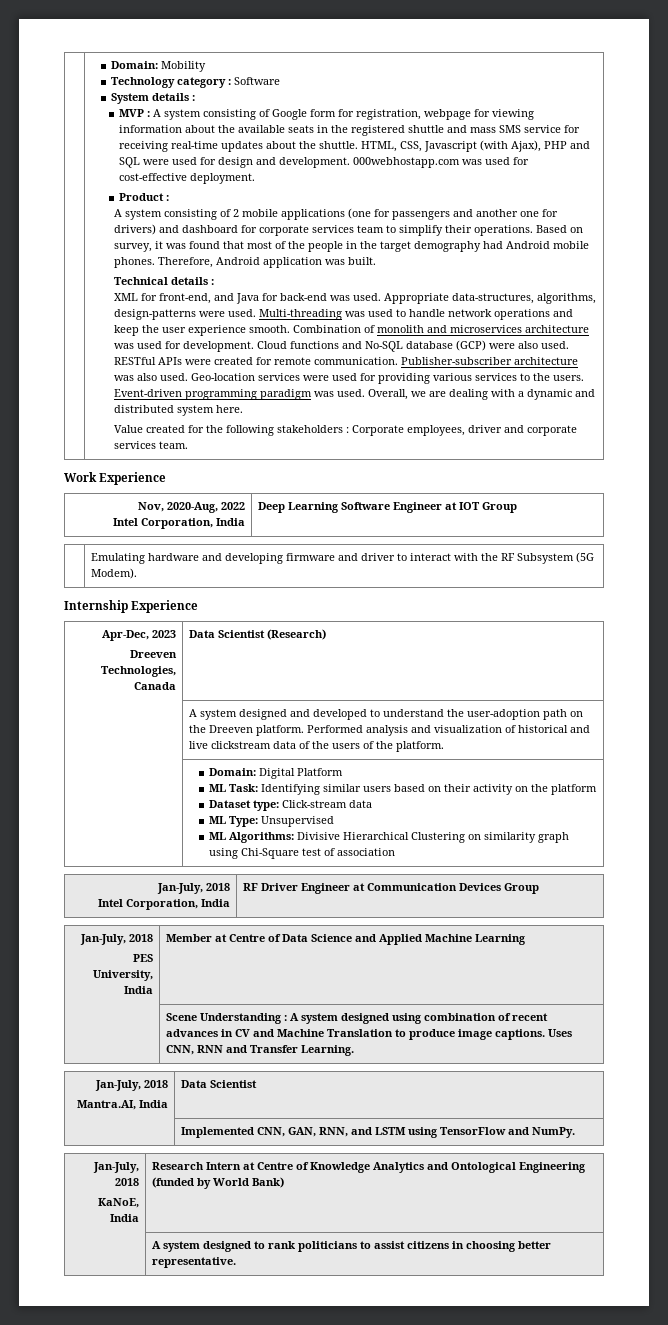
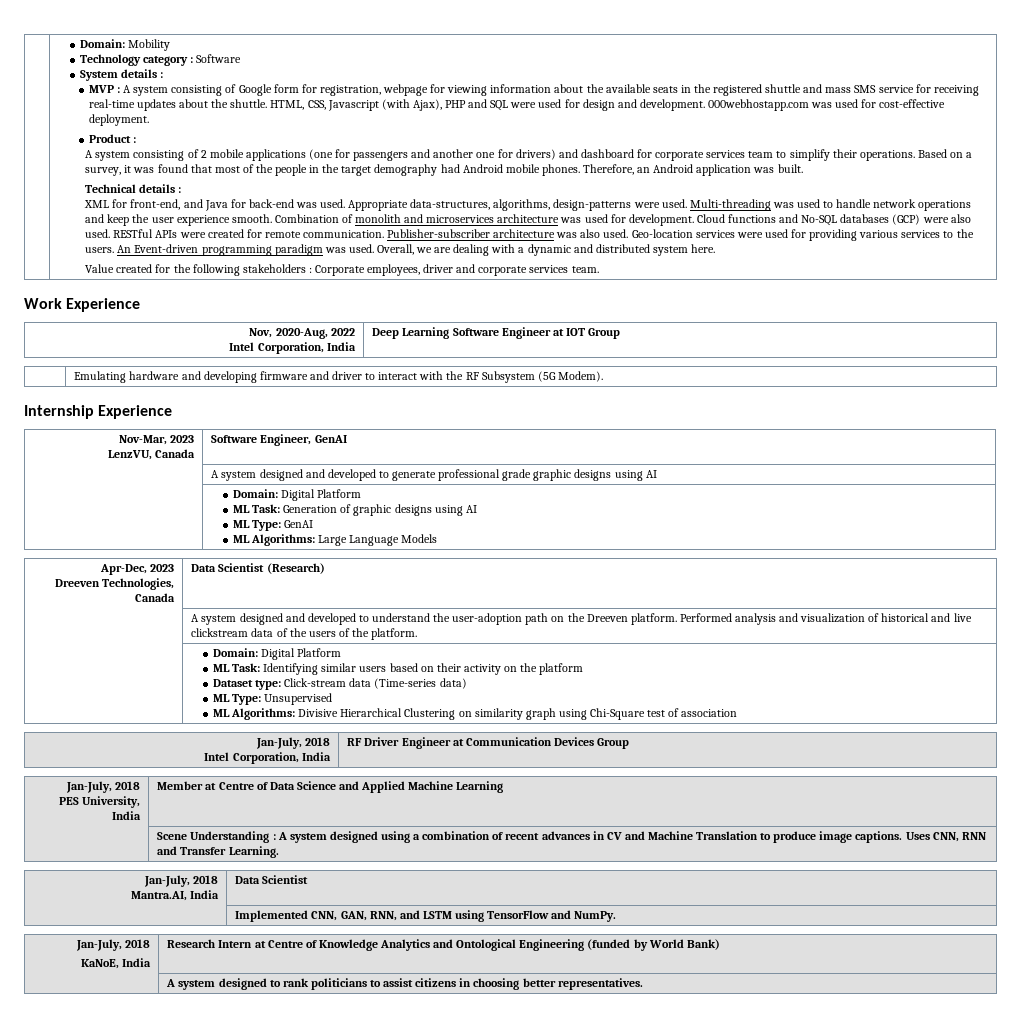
(584, 230) none -> [966,152,973,158] a
(214, 262) none -> [637,167,651,173] an
[406,341,454,349] database -> [840,214,890,223] databases
(585, 378) none -> [117,245,132,253] An
(199, 606) none -> [118,435,194,445] [107,449,195,460] [211,434,347,446] [211,469,657,481] [232,489,362,501] [232,504,477,516] [232,520,314,531] [232,534,438,546] // Nov-Mar, 2023 // LenzVU, Canada | Software Engineer, GenAI // | A system designed and developed to generate professional grade graphic designs using AI // | Domain: Digital Platform // ML Task: Generation of graphic designs using AI // ML Type: GenAI // ML Algorithms: Large Language Models
(373, 804) none -> [374,678,467,689] (Time-series data)
(423, 1018) none -> [413,834,421,840] a
[152,1257,237,1268] representative. -> [557,978,643,990] representatives.

